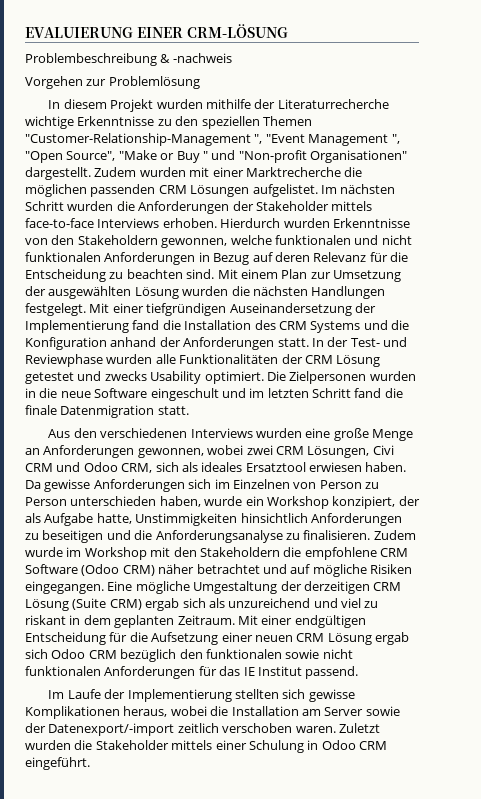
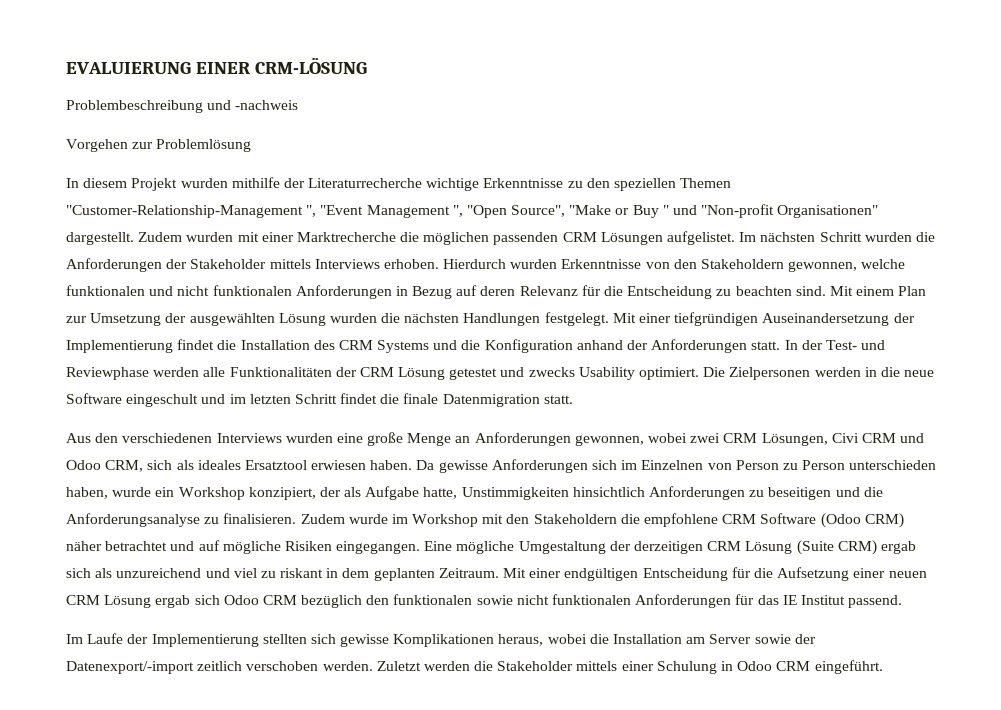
[160,54,171,63] & -> [207,100,232,110] und
[25,218,94,228] face-to-face -> (311, 264) none
[132,320,160,330] fand -> [177,339,215,350] findet
[106,354,153,364] wurden -> [153,367,200,377] werden
[369,371,416,381] wurden -> [814,367,861,377] werden
[354,388,382,398] fand -> [340,393,378,404] findet
[295,723,380,733] [25,740,71,750] waren. Zuletzt wurden -> [322,661,470,671] werden. Zuletzt werden

